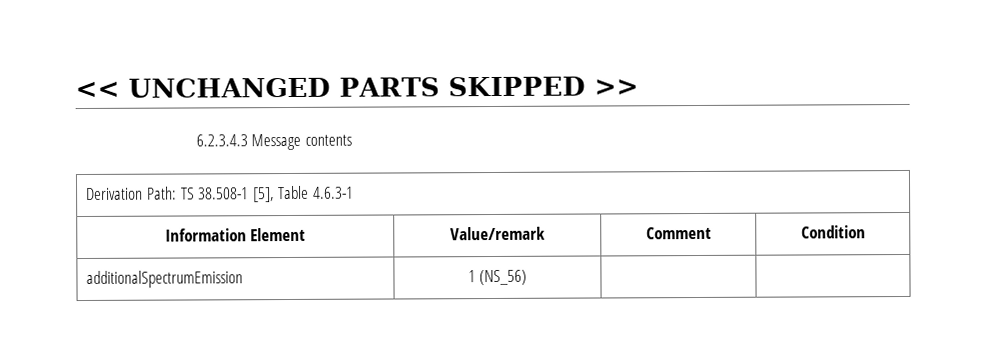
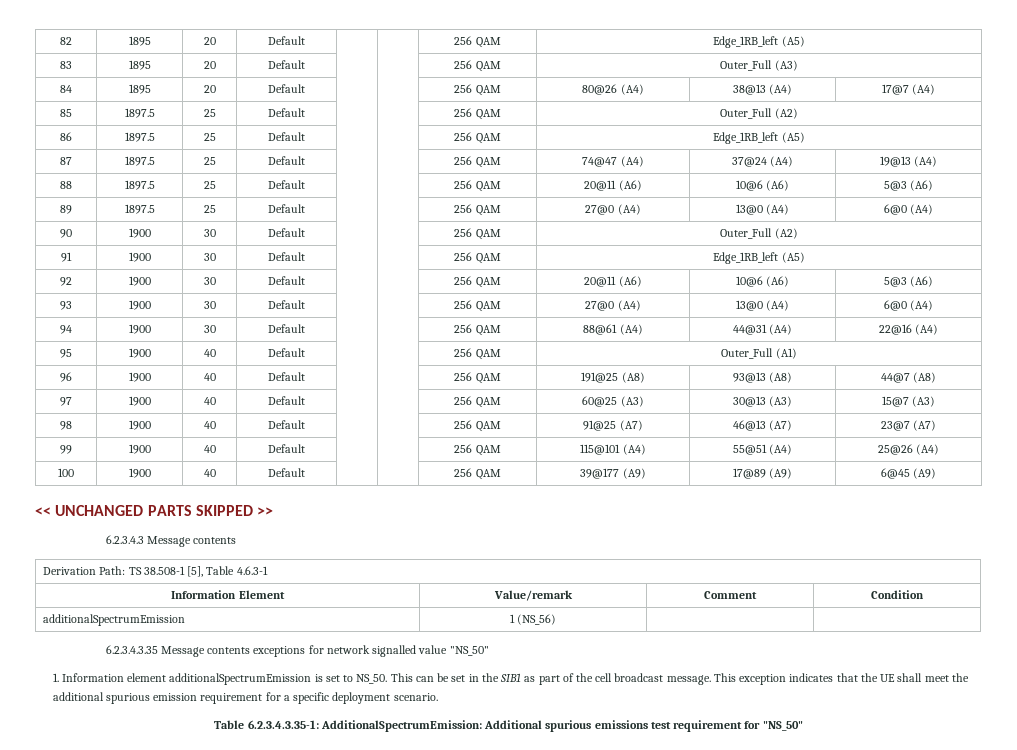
(75, 90) none -> [60,37,72,45] [128,36,151,46] [203,37,216,45] [268,36,305,45] [454,36,501,48] [713,36,805,48] [60,61,72,69] [128,60,151,70] [203,61,216,69] [268,60,305,69] [454,60,501,72] [720,60,798,71] [60,85,72,93] [128,84,151,94] [203,85,216,93] [268,84,305,93] [454,84,501,96] [582,84,644,95] [732,84,793,95] [881,84,936,95] [60,109,72,117] [124,108,155,118] [203,109,216,117] [268,108,305,117] [454,108,501,120] [720,108,798,119] [60,132,72,141] [124,132,155,142] [203,133,216,141] [268,132,305,141] [454,132,501,144] [713,132,805,144] [60,157,72,165] [124,156,155,166] [203,157,216,165] [268,156,305,165] [454,156,501,168] [582,156,644,167] [731,156,794,167] [879,156,938,167] [60,181,72,189] [124,180,155,190] [203,181,216,189] [268,180,305,189] [454,180,501,192] [584,180,642,191] [735,180,790,191] [883,180,934,191] [60,205,72,214] [124,204,155,214] [203,205,216,213] [268,204,305,213] [454,204,501,216] [585,204,641,215] [735,204,790,215] [883,204,934,215] [60,229,72,238] [128,228,151,238] [203,229,216,237] [268,228,305,237] [454,228,501,240] [720,228,798,239] [61,252,72,262] [128,252,151,262] [203,253,216,261] [268,252,305,261] [454,252,501,264] [713,252,805,264] [60,277,72,286] [128,276,151,286] [203,277,216,285] [268,276,305,285] [454,276,501,288] [584,276,642,287] [735,276,790,287] [883,276,934,287] [60,301,72,310] [128,300,151,310] [203,301,216,309] [268,300,305,309] [454,300,501,312] [585,300,641,311] [735,300,790,311] [883,300,934,311] [60,325,72,334] [128,324,151,334] [203,325,216,333] [268,324,305,333] [454,324,501,336] [583,324,643,335] [732,324,793,335] [878,324,939,335] [60,349,72,358] [128,348,151,358] [203,349,216,357] [268,348,305,357] [454,348,501,360] [721,348,797,359] [60,372,72,382] [128,372,151,382] [203,373,216,381] [268,372,305,381] [454,372,501,384] [581,372,645,383] [732,372,793,383] [880,372,937,383] [60,397,72,406] [128,396,151,406] [203,397,216,405] [268,396,305,405] [454,396,501,408] [582,396,644,407] [732,396,793,407] [881,396,936,407] [60,421,72,430] [128,420,151,430] [203,421,216,429] [268,420,305,429] [454,420,501,432] [583,420,643,431] [732,420,793,431] [880,420,937,431] [60,445,72,454] [128,444,151,454] [203,445,216,453] [268,444,305,453] [454,444,501,456] [580,444,646,455] [732,444,793,455] [877,444,940,455] [58,468,74,477] [128,468,151,478] [203,469,216,477] [268,468,305,477] [454,468,501,480] [580,468,646,479] [732,468,793,479] [880,468,937,479] 82 | 1895 | 20 | Default | | | 256 QAM | Edge_1RB_left (A5) // 83 | 1895 | 20 | Default | | | 256 QAM | Outer_Full (A3) // 84 | 1895 | 20 | Default | | | 256 QAM | 80@26 (A4) | 38@13 (A4) | 17@7 (A4) // 85 | 1897.5 | 25 | Default | | | 256 QAM | Outer_Full (A2) // 86 | 1897.5 | 25 | Default | | | 256 QAM | Edge_1RB_left (A5) // 87 | 1897.5 | 25 | Default | | | 256 QAM | 74@47 (A4) | 37@24 (A4) | 19@13 (A4) // 88 | 1897.5 | 25 | Default | | | 256 QAM | 20@11 (A6) | 10@6 (A6) | 5@3 (A6) // 89 | 1897.5 | 25 | Default | | | 256 QAM | 27@0 (A4) | 13@0 (A4) | 6@0 (A4) // 90 | 1900 | 30 | Default | | | 256 QAM | Outer_Full (A2) // 91 | 1900 | 30 | Default | | | 256 QAM | Edge_1RB_left (A5) // 92 | 1900 | 30 | Default | | | 256 QAM | 20@11 (A6) | 10@6 (A6) | 5@3 (A6) // 93 | 1900 | 30 | Default | | | 256 QAM | 27@0 (A4) | 13@0 (A4) | 6@0 (A4) // 94 | 1900 | 30 | Default | | | 256 QAM | 88@61 (A4) | 44@31 (A4) | 22@16 (A4) // 95 | 1900 | 40 | Default | | | 256 QAM | Outer_Full (A1) // 96 | 1900 | 40 | Default | | | 256 QAM | 191@25 (A8) | 93@13 (A8) | 44@7 (A8) // 97 | 1900 | 40 | Default | | | 256 QAM | 60@25 (A3) | 30@13 (A3) | 15@7 (A3) // 98 | 1900 | 40 | Default | | | 256 QAM | 91@25 (A7) | 46@13 (A7) | 23@7 (A7) // 99 | 1900 | 40 | Default | | | 256 QAM | 115@101 (A4) | 55@51 (A4) | 25@26 (A4) // 100 | 1900 | 40 | Default | | | 256 QAM | 39@177 (A9) | 17@89 (A9) | 6@45 (A9) //
(528, 277) none -> [105,645,489,657] [52,673,969,685] [52,692,438,704] [214,720,803,732] // 6.2.3.4.3.35 Message contents exceptions for network signalled value "NS_50" // 1. Information element additionalSpectrumEmission is set to NS_50. This can be set in the SIB1 as part of the cell broadcast message. This exception indicates that the UE shall meet the additional spurious emission requirement for a specific deployment scenario. // Table 6.2.3.4.3.35-1: AdditionalSpectrumEmission: Additional spurious emissions test requirement for "NS_50"

